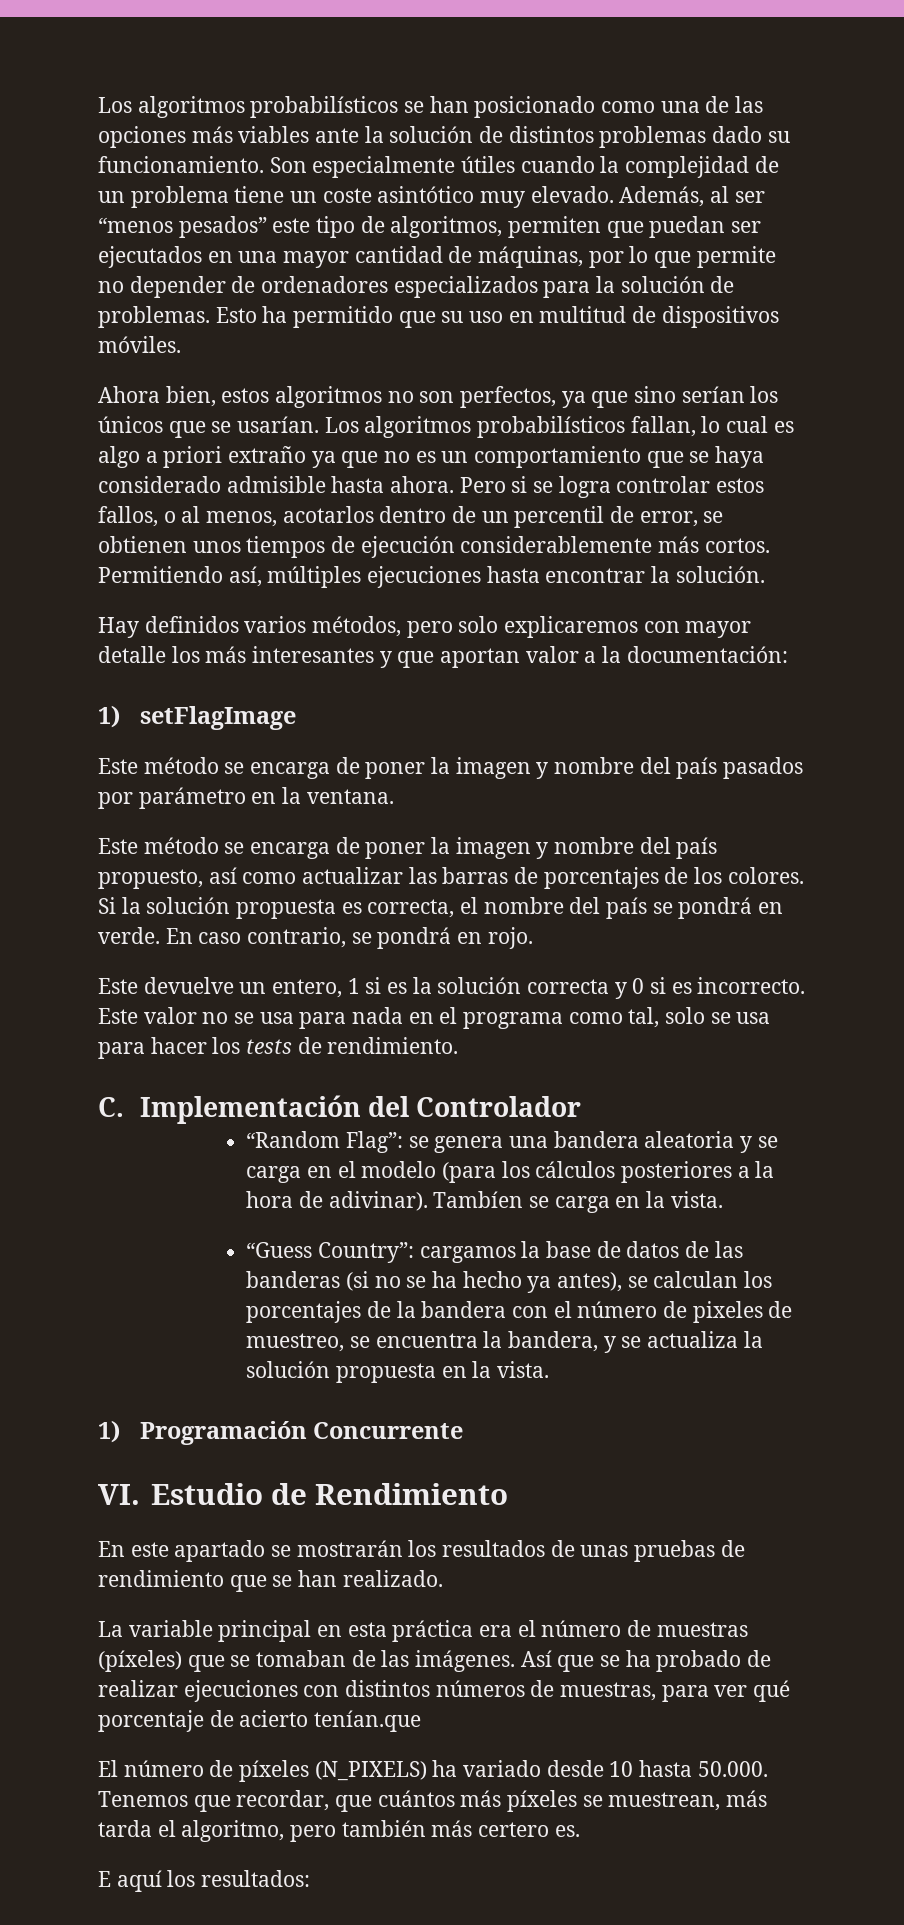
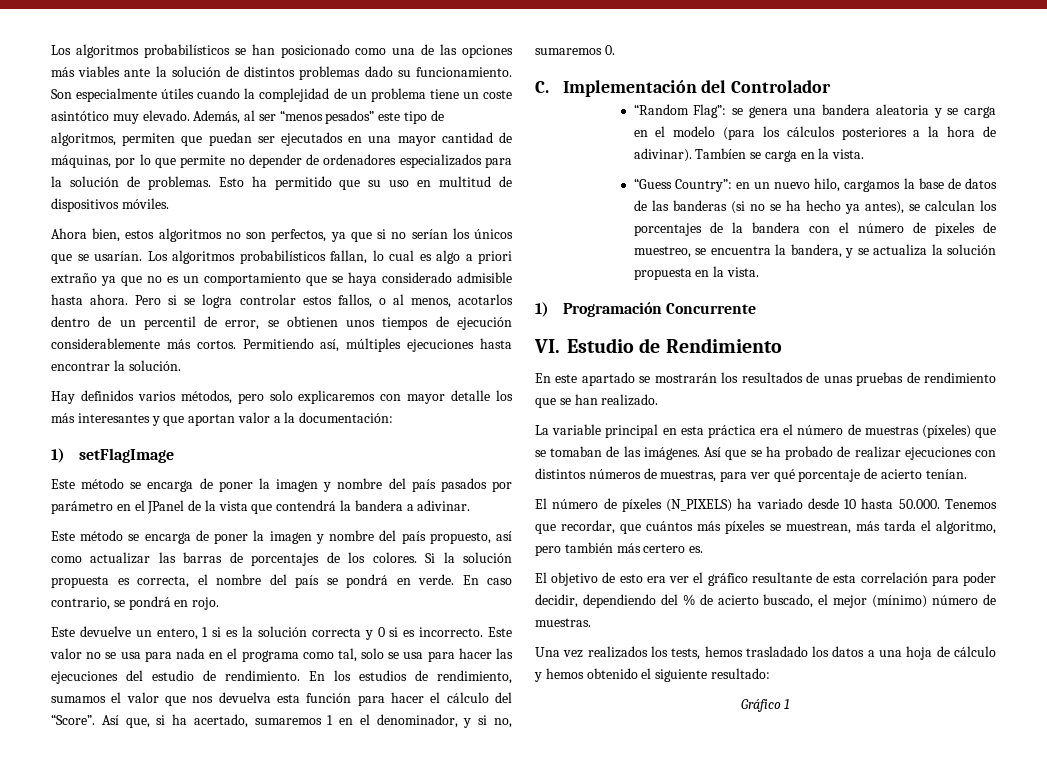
[634,386,677,403] sino -> [377,229,407,239] si no
[282,787,394,804] la ventana. -> [134,500,471,514] el JPanel de la vista que contendrá la bandera a adivinar.
[212,1037,459,1054] los tests de rendimiento. -> [496,648,513,659] [51,670,512,684] [51,692,512,706] [51,714,512,728] [535,45,615,55] las ejecuciones del estudio de rendimiento. En los estudios de rendimiento, sumamos el valor que nos devuelva esta función para hacer el cálculo del “Score”. Así que, si ha acertado, sumaremos 1 en el denominador, y si no, sumaremos 0.
(414, 1252) none -> [735,178,841,192] en un nuevo hilo,
[314,1710,422,1732] tenían.que -> [925,469,967,479] tenían.
[98,1870,311,1892] E aquí los resultados: -> [535,572,996,586] [535,594,996,608] [535,618,591,627] [535,646,997,660] [534,668,770,682] [740,699,791,712] El objetivo de esto era ver el gráfico resultante de esta correlación para poder decidir, dependiendo del % de acierto buscado, el mejor (mínimo) número de muestras. // Una vez realizados los tests, hemos trasladado los datos a una hoja de cálculo y hemos obtenido el siguiente resultado: // Gráfico 1

